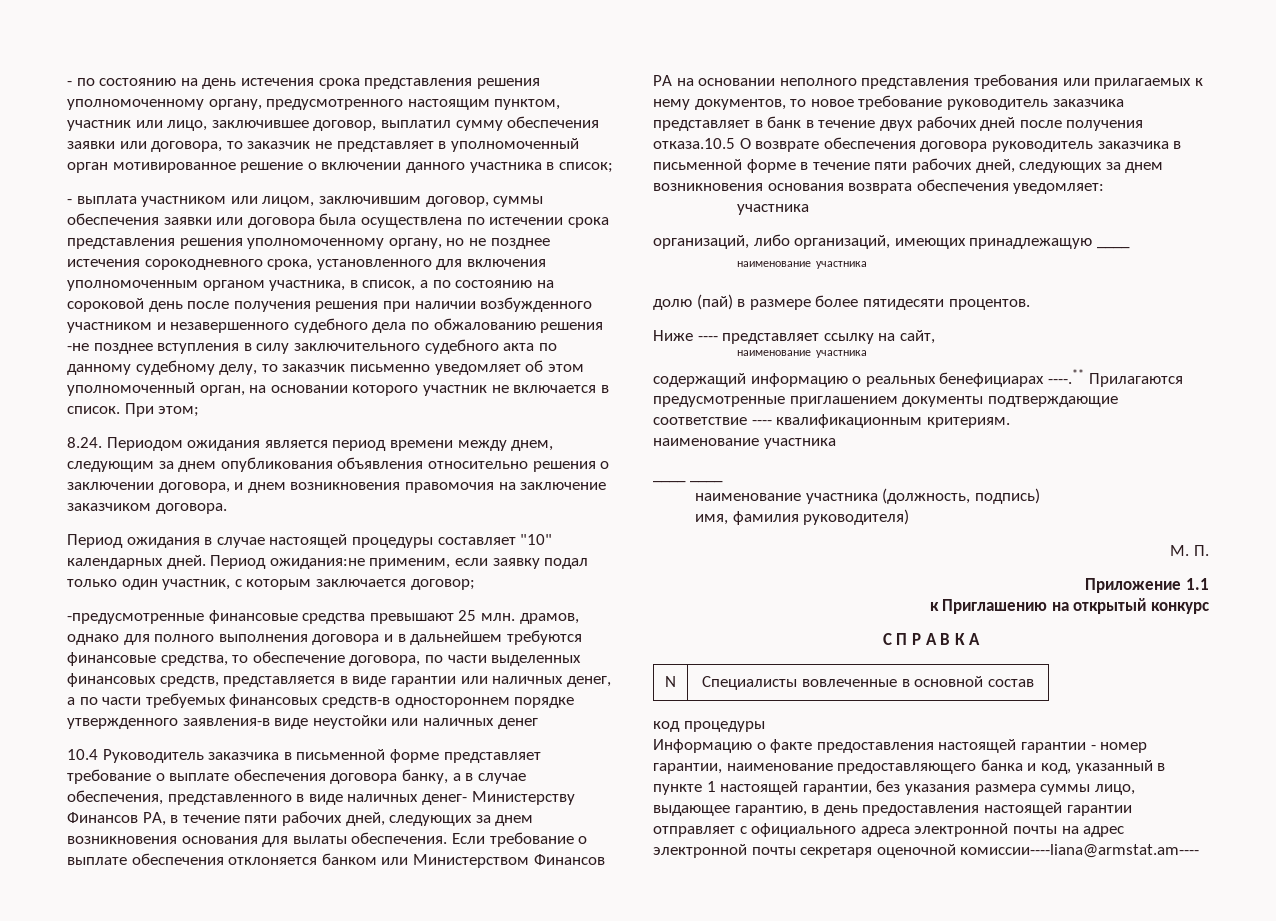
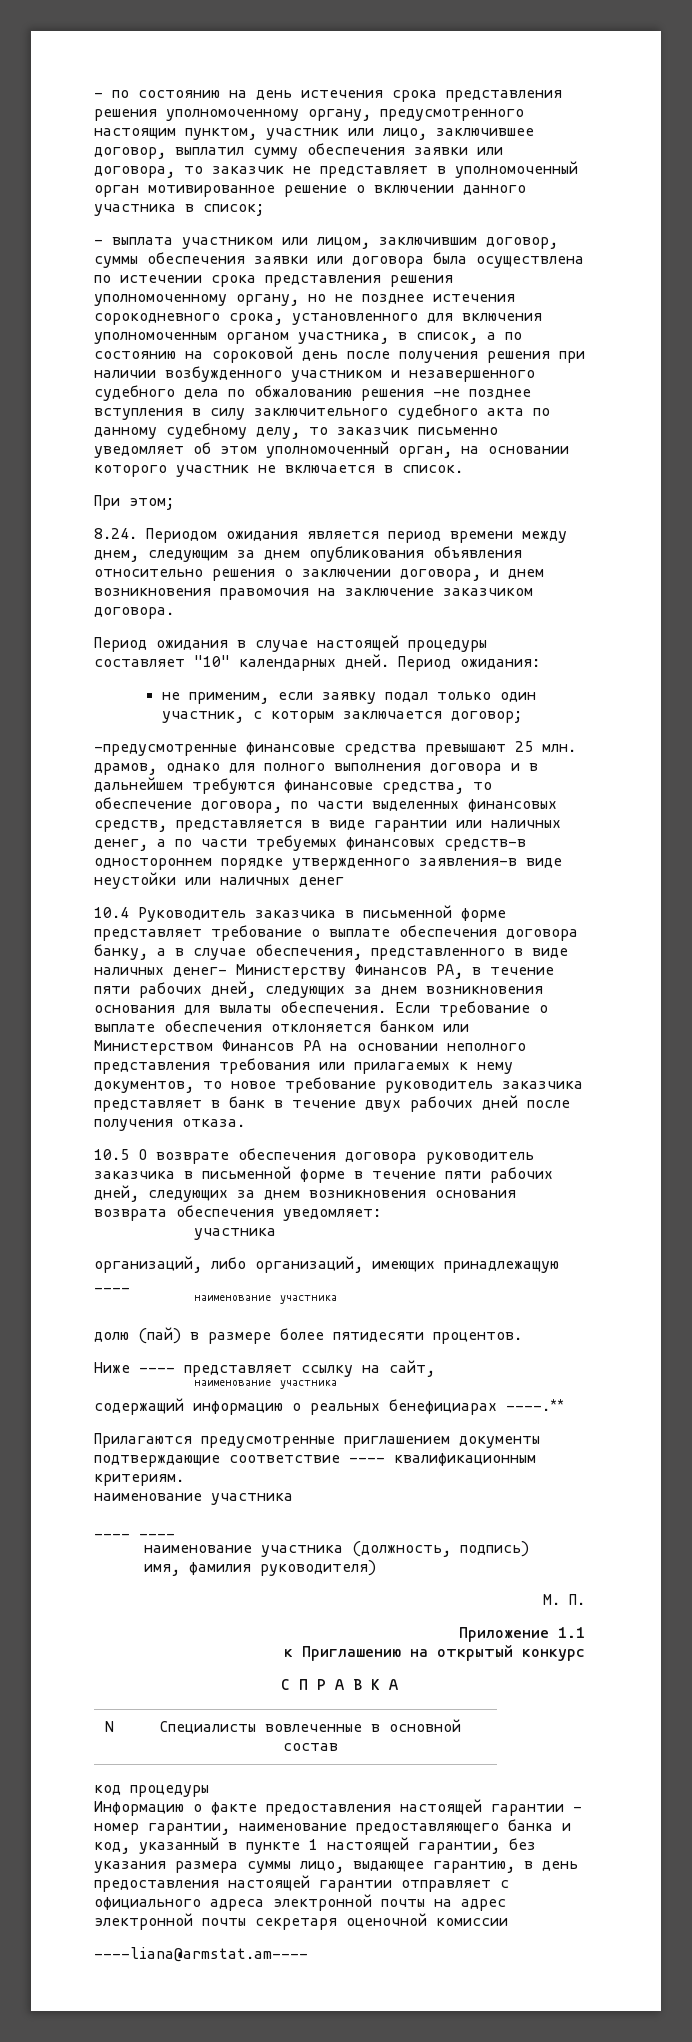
(120, 410) none -> (463, 469) //
[269,558,365,569] ожидания:не -> [460,659,540,669] [161,692,180,700] ожидания: // не
[653,138,735,149] отказа.10.5 -> [182,1119,245,1127] [94,1149,129,1160] отказа. // 10.5
(1084, 376) none -> (564, 1405) //
[960,844,1200,858] комиссии----liana@armstat.am---- -> [436,1918,508,1926] [94,1947,308,1962] комиссии // ----liana@armstat.am----

